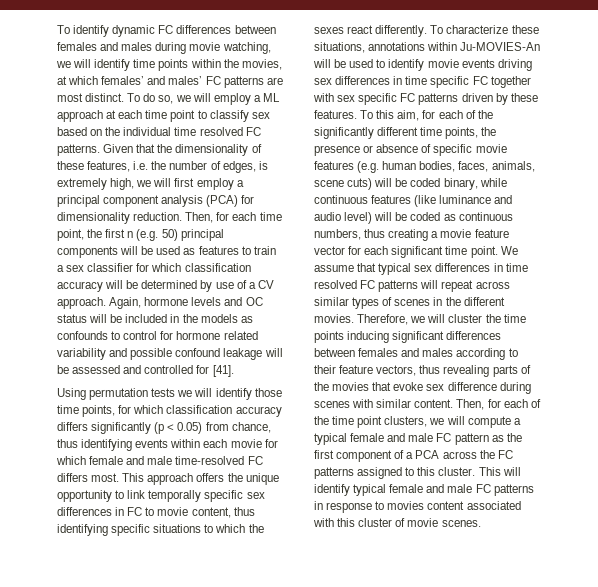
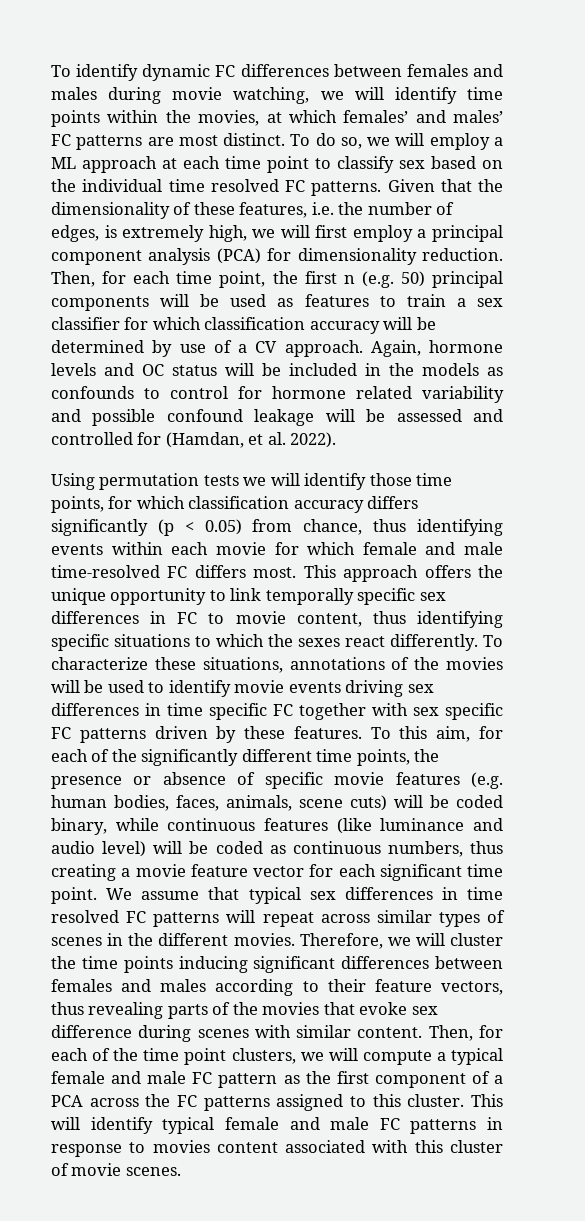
[212,365,234,377] [41]. -> [165,432,337,448] (Hamdan, et al. 2022).
[427,42,541,51] within Ju-MOVIES-An -> [391,657,503,670] of the movies

